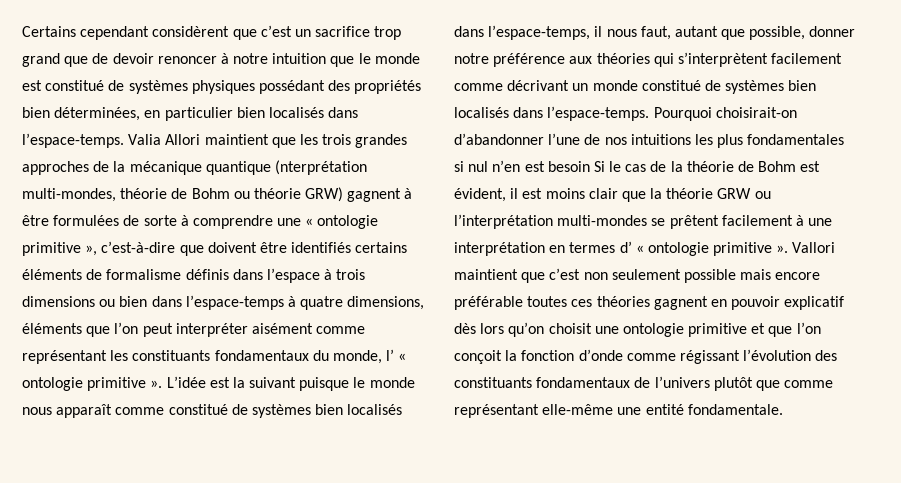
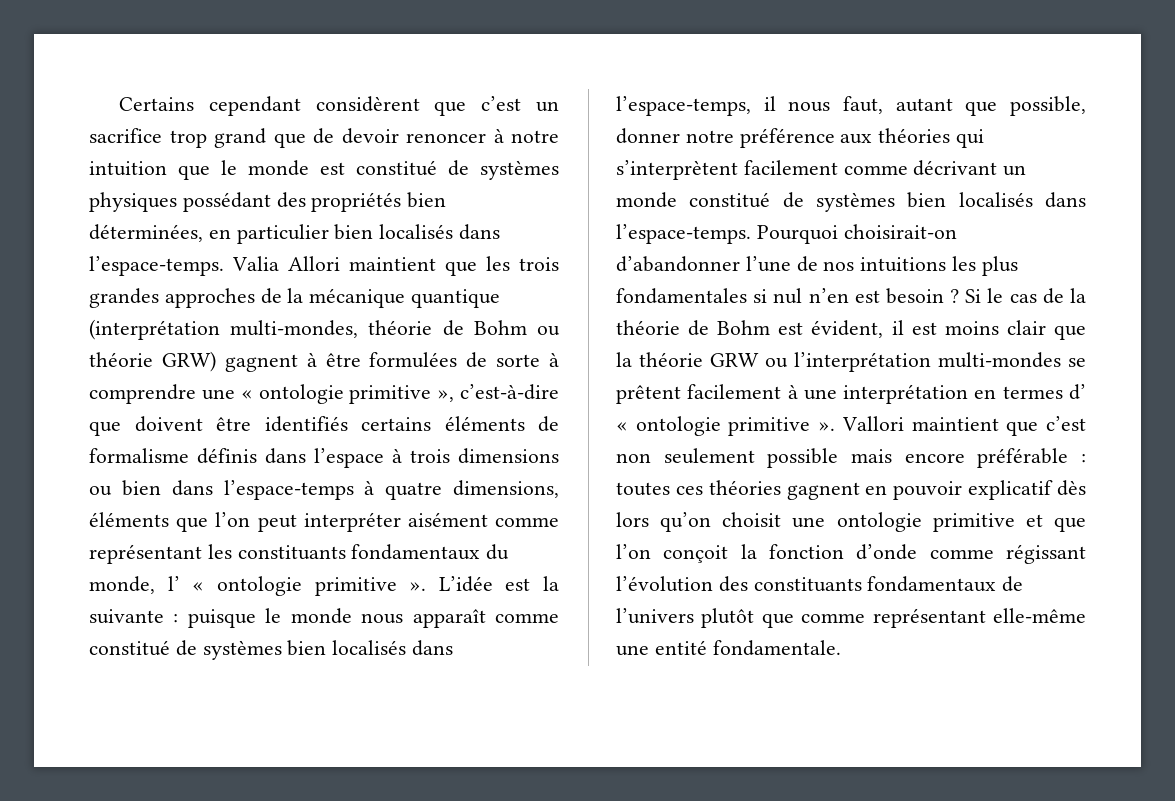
[274,160,367,175] (nterprétation -> [89,319,220,340] (interprétation
[249,377,297,388] suivant -> [89,609,179,624] suivante :
(590, 166) none -> [950,289,960,303] ?
(523, 303) none -> [1081,454,1086,463] :

